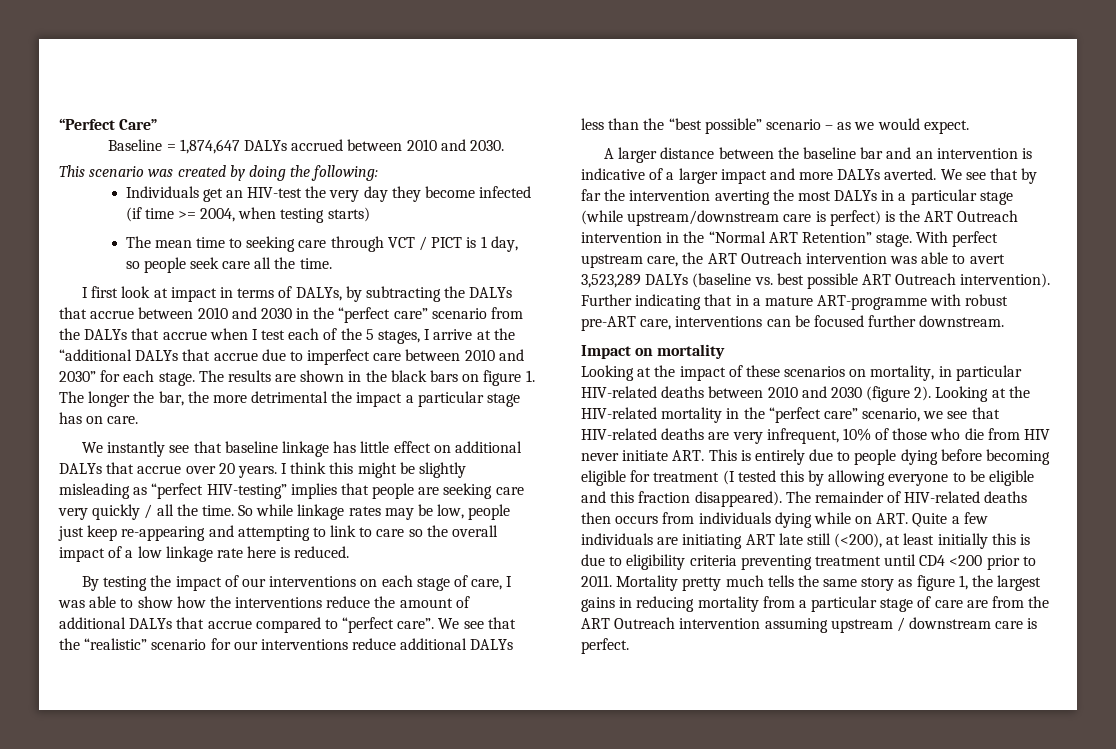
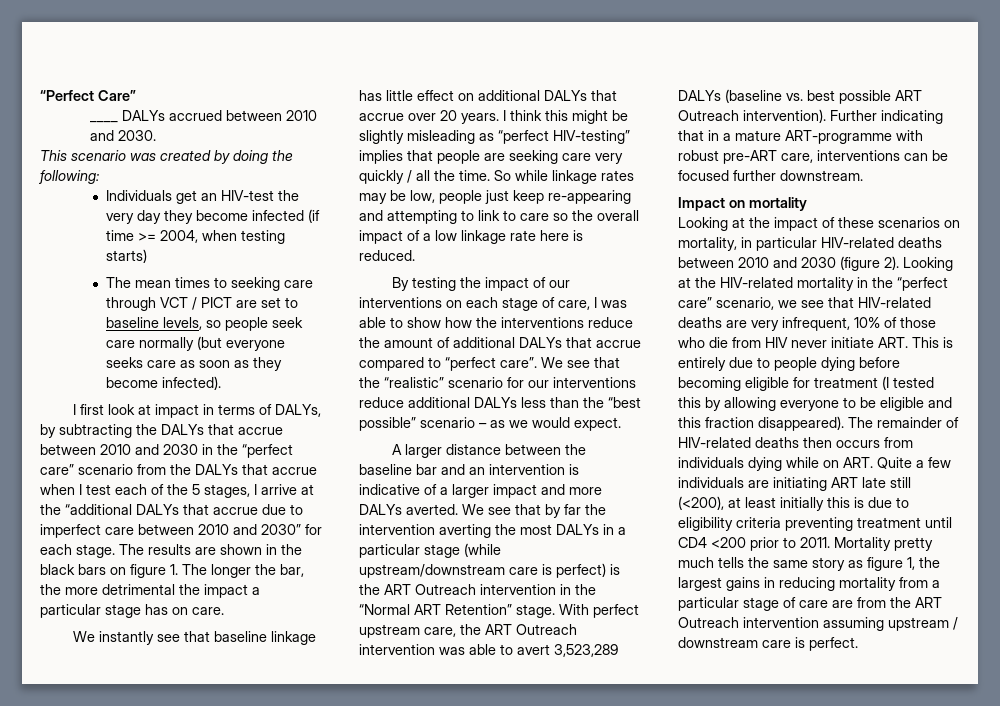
[108,139,240,154] Baseline = 1,874,647 -> [89,121,118,123] ____
[195,237,225,248] time -> [174,277,210,288] times
[466,236,518,252] [125,257,332,273] is 1 day, so people seek care all the time. -> [235,297,298,308] [105,317,303,331] [105,336,285,351] [105,357,282,371] [105,376,221,390] are set to baseline levels, so people seek care normally (but everyone seeks care as soon as they become infected).

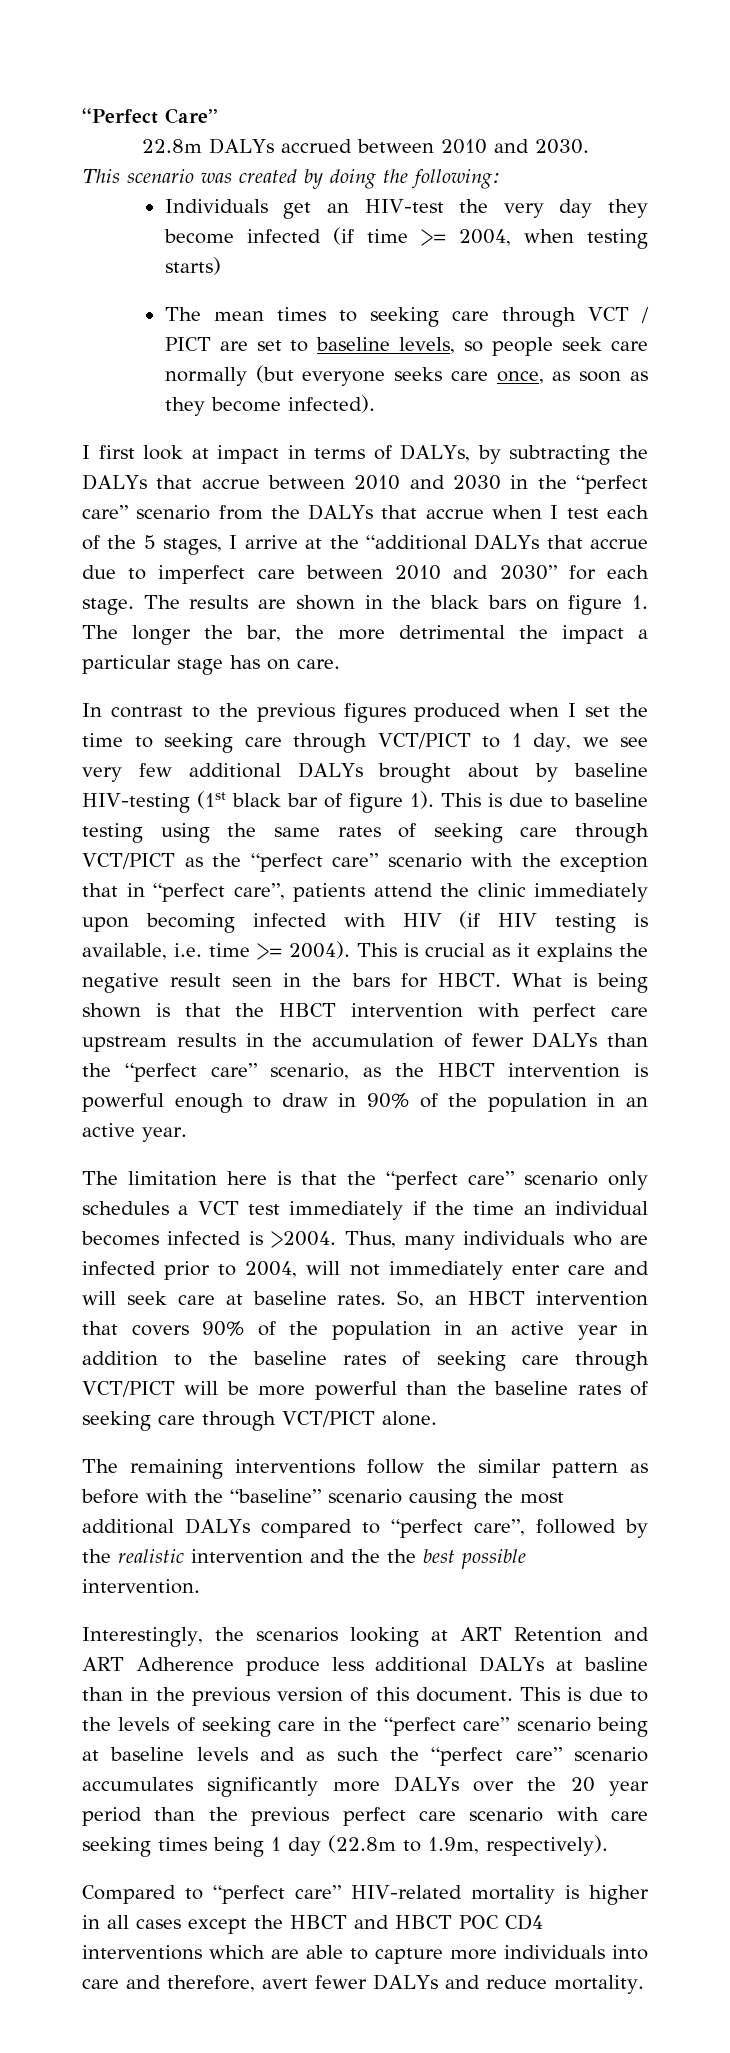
[89,121,118,123] ____ -> [142,139,203,153] 22.8m
(176, 364) none -> [496,371,544,384] once,
[72,631,316,645] [359,90,617,101] [359,110,628,124] [359,130,630,144] [359,150,623,164] [359,170,634,184] [359,190,631,204] [359,210,639,224] [359,230,583,244] [359,250,415,261] [391,277,570,291] [359,297,627,311] [359,317,633,328] [359,337,641,348] [359,357,620,371] [359,377,636,388] [359,397,641,408] [359,417,621,431] [391,444,586,458] [359,464,579,475] [359,484,602,498] [359,504,606,518] [359,524,626,538] [359,543,501,558] [359,563,620,578] [359,584,596,595] [359,604,639,618] [359,624,577,638] [359,644,618,657] [678,89,922,104] [678,109,943,124] [678,130,923,144] [678,150,948,164] [678,170,863,181] [678,197,807,211] [678,217,960,231] [678,237,942,251] [678,256,953,271] [678,277,948,291] [678,297,931,310] [678,317,936,331] [678,337,953,348] [678,357,900,371] [678,376,934,391] [678,397,952,411] [678,416,959,431] [678,437,913,448] [678,457,951,471] [678,477,911,491] [678,496,909,511] [678,517,952,531] [678,537,933,551] [678,557,940,571] [678,577,940,591] [678,597,942,611] [678,617,958,631] [678,637,858,651] We instantly see that baseline linkage has little effect on additional DALYs that accrue over 20 years. I think this might be slightly misleading as “perfect HIV-testing” implies that people are seeking care very quickly / all the time. So while linkage rates may be low, people just keep re-appearing and attempting to link to care so the overall impact of a low linkage rate here is reduced. // By testing the impact of our interventions on each stage of care, I was able to show how the interventions reduce the amount of additional DALYs that accrue compared to “perfect care”. We see that the “realistic” scenario for our interventions reduce additional DALYs less than the “best possible” scenario – as we would expect. // A larger distance between the baseline bar and an intervention is indicative of a larger impact and more DALYs averted. We see that by far the intervention averting the most DALYs in a particular stage (while upstream/downstream care is perfect) is the ART Outreach intervention in the “Normal ART Retention” stage. With perfect upstream care, the ART Outreach intervention was able to avert 3,523,289 DALYs (baseline vs. best possible ART Outreach intervention). Further indicating that in a mature ART-programme with robust pre-ART care, interventions can be focused further downstream. // Impact on mortality // Looking at the impact of these scenarios on mortality, in particular HIV-related deaths between 2010 and 2030 (figure 2). Looking at the HIV-related mortality in the “perfect care” scenario, we see that HIV-related deaths are very infrequent, 10% of those who die from HIV never initiate ART. This is entirely due to people dying before becoming eligible for treatment (I tested this by allowing everyone to be eligible and this fraction disappeared). The remainder of HIV-related deaths then occurs from individuals dying while on ART. Quite a few individuals are initiating ART late still (<200), at least initially this is due to eligibility criteria preventing treatment until CD4 <200 prior to 2011. Mortality pretty much tells the same story as figure 1, the largest gains in reducing mortality from a particular stage of care are from the ART Outreach intervention assuming upstream / downstream care is perfect. -> [82,703,648,723] [82,733,648,753] [82,762,648,783] [82,791,648,813] [82,823,649,843] [82,853,648,872] [82,883,648,902] [82,911,648,933] [82,941,648,962] [82,973,648,993] [82,1003,648,1022] [82,1032,648,1052] [82,1063,648,1082] [82,1093,649,1113] [82,1123,187,1142] [82,1171,648,1190] [82,1201,648,1220] [81,1231,648,1250] [82,1261,649,1280] [82,1290,649,1308] [82,1321,648,1340] [82,1351,649,1371] [82,1381,649,1400] [82,1411,437,1431] [82,1459,648,1479] [81,1489,564,1509] [82,1518,649,1538] [82,1549,526,1569] [82,1579,200,1594] [82,1627,649,1647] [82,1656,648,1676] [82,1687,648,1706] [82,1717,648,1737] [82,1747,648,1766] [82,1776,649,1797] [82,1807,648,1826] [82,1835,608,1857] [82,1885,649,1905] [82,1914,543,1934] [82,1945,648,1964] [82,1974,644,1994] In contrast to the previous figures produced when I set the time to seeking care through VCT/PICT to 1 day, we see very few additional DALYs brought about by baseline HIV-testing (1st black bar of figure 1). This is due to baseline testing using the same rates of seeking care through VCT/PICT as the “perfect care” scenario with the exception that in “perfect care”, patients attend the clinic immediately upon becoming infected with HIV (if HIV testing is available, i.e. time >= 2004). This is crucial as it explains the negative result seen in the bars for HBCT. What is being shown is that the HBCT intervention with perfect care upstream results in the accumulation of fewer DALYs than the “perfect care” scenario, as the HBCT intervention is powerful enough to draw in 90% of the population in an active year. // The limitation here is that the “perfect care” scenario only schedules a VCT test immediately if the time an individual becomes infected is >2004. Thus, many individuals who are infected prior to 2004, will not immediately enter care and will seek care at baseline rates. So, an HBCT intervention that covers 90% of the population in an active year in addition to the baseline rates of seeking care through VCT/PICT will be more powerful than the baseline rates of seeking care through VCT/PICT alone. // The remaining interventions follow the similar pattern as before with the “baseline” scenario causing the most additional DALYs compared to “perfect care”, followed by the realistic intervention and the the best possible intervention. // Interestingly, the scenarios looking at ART Retention and ART Adherence produce less additional DALYs at basline than in the previous version of this document. This is due to the levels of seeking care in the “perfect care” scenario being at baseline levels and as such the “perfect care” scenario accumulates significantly more DALYs over the 20 year period than the previous perfect care scenario with care seeking times being 1 day (22.8m to 1.9m, respectively). // Compared to “perfect care” HIV-related mortality is higher in all cases except the HBCT and HBCT POC CD4 interventions which are able to capture more individuals into care and therefore, avert fewer DALYs and reduce mortality.

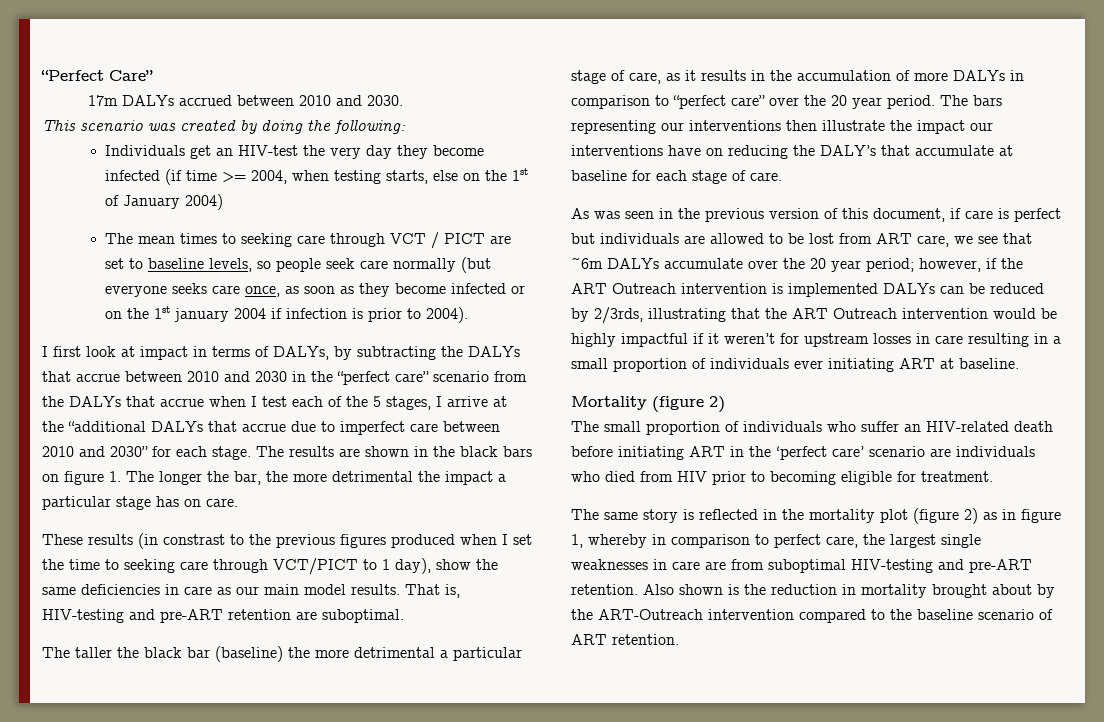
[142,139,203,153] 22.8m -> [87,95,118,106] 17m
[164,257,221,275] starts) -> [386,168,529,184] [105,194,224,210] starts, else on the 1st of January 2004)
[287,395,375,413] infected). -> [451,283,526,294] [105,306,469,323] infected or on the 1st january 2004 if infection is prior to 2004).
[82,703,183,718] In contrast -> [42,533,225,549] These results (in constrast
[533,733,648,752] [82,762,648,783] [82,791,648,813] [82,823,649,843] [82,853,648,872] [82,883,648,902] [82,911,648,933] [82,941,648,962] [82,973,648,993] [82,1003,648,1022] [82,1036,167,1052] day, we see very few additional DALYs brought about by baseline HIV-testing (1st black bar of figure 1). This is due to baseline testing using the same rates of seeking care through VCT/PICT as the “perfect care” scenario with the exception that in “perfect care”, patients attend the clinic immediately upon becoming infected with HIV (if HIV testing is available, i.e. time >= 2004). This is crucial as it explains the negative result seen in the bars for HBCT. What is being shown is that the HBCT intervention with perfect care upstream -> [395,558,498,574] [42,584,460,598] [42,609,404,623] [42,646,522,662] [571,70,696,84] day), show the same deficiencies in care as our main model results. That is, HIV-testing and pre-ART retention are suboptimal. // The taller the black bar (baseline) the more detrimental a particular stage of care, as it
[471,1032,648,1048] [82,1063,648,1082] [82,1093,649,1113] [82,1123,187,1142] [82,1171,648,1190] [82,1201,648,1220] [81,1231,648,1250] [82,1261,649,1280] [82,1290,649,1308] [82,1321,648,1340] [82,1351,649,1371] [82,1381,649,1400] [82,1411,437,1431] [82,1459,648,1479] [81,1489,564,1509] [82,1518,649,1538] [82,1549,526,1569] [82,1579,200,1594] [82,1627,649,1647] [82,1656,648,1676] [82,1687,123,1701] fewer DALYs than the “perfect care” scenario, as the HBCT intervention is powerful enough to draw in 90% of the population in an active year. // The limitation here is that the “perfect care” scenario only schedules a VCT test immediately if the time an individual becomes infected is >2004. Thus, many individuals who are infected prior to 2004, will not immediately enter care and will seek care at baseline rates. So, an HBCT intervention that covers 90% of the population in an active year in addition to the baseline rates of seeking care through VCT/PICT will be more powerful than the baseline rates of seeking care through VCT/PICT alone. // The remaining interventions follow the similar pattern as before with the “baseline” scenario causing the most additional DALYs compared to “perfect care”, followed by the realistic intervention and the the best possible intervention. // Interestingly, the scenarios looking at ART Retention and ART Adherence produce less additional DALYs at basline than -> [914,70,1024,81] [571,95,1002,109] [571,120,993,134] [571,145,1013,159] [571,170,782,184] [571,208,654,219] more DALYs in comparison to “perfect care” over the 20 year period. The bars representing our interventions then illustrate the impact our interventions have on reducing the DALY’s that accumulate at baseline for each stage of care. // As was seen
[415,1687,648,1702] [82,1717,648,1737] [82,1747,648,1766] [82,1776,649,1797] [82,1807,648,1826] [82,1835,608,1857] [82,1885,649,1905] [82,1914,543,1934] [82,1945,648,1964] [82,1974,644,1994] document. This is due to the levels of seeking care in the “perfect care” scenario being at baseline levels and as such the “perfect care” scenario accumulates significantly more DALYs over the 20 year period than the previous perfect care scenario with care seeking times being 1 day (22.8m to 1.9m, respectively). // Compared to “perfect care” HIV-related mortality is higher in all cases except the HBCT and HBCT POC CD4 interventions which are able to capture more individuals into care and therefore, avert fewer DALYs and reduce mortality. -> [873,208,1061,222] [571,233,1032,247] [571,257,1023,272] [571,283,1044,297] [571,307,1057,324] [571,333,1061,347] [571,358,1019,372] [571,396,725,413] [571,421,1053,435] [571,446,1035,460] [571,471,993,485] [571,508,1061,524] [571,534,981,548] [571,559,1032,573] [571,584,1055,598] [571,609,1053,623] [571,634,679,645] document, if care is perfect but individuals are allowed to be lost from ART care, we see that ~6m DALYs accumulate over the 20 year period; however, if the ART Outreach intervention is implemented DALYs can be reduced by 2/3rds, illustrating that the ART Outreach intervention would be highly impactful if it weren’t for upstream losses in care resulting in a small proportion of individuals ever initiating ART at baseline. // Mortality (figure 2) // The small proportion of individuals who suffer an HIV-related death before initiating ART in the ‘perfect care’ scenario are individuals who died from HIV prior to becoming eligible for treatment. // The same story is reflected in the mortality plot (figure 2) as in figure 1, whereby in comparison to perfect care, the largest single weaknesses in care are from suboptimal HIV-testing and pre-ART retention. Also shown is the reduction in mortality brought about by the ART-Outreach intervention compared to the baseline scenario of ART retention.

